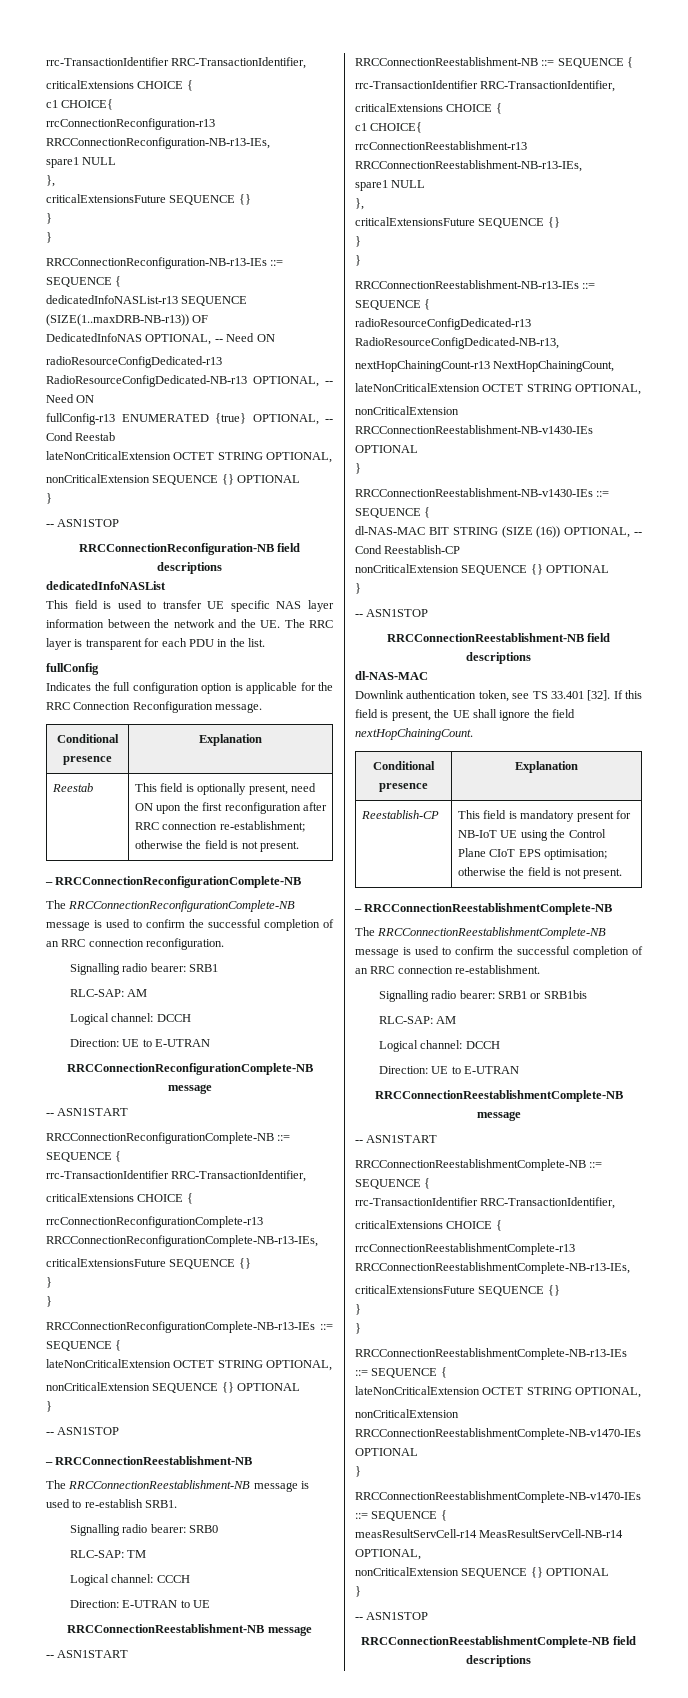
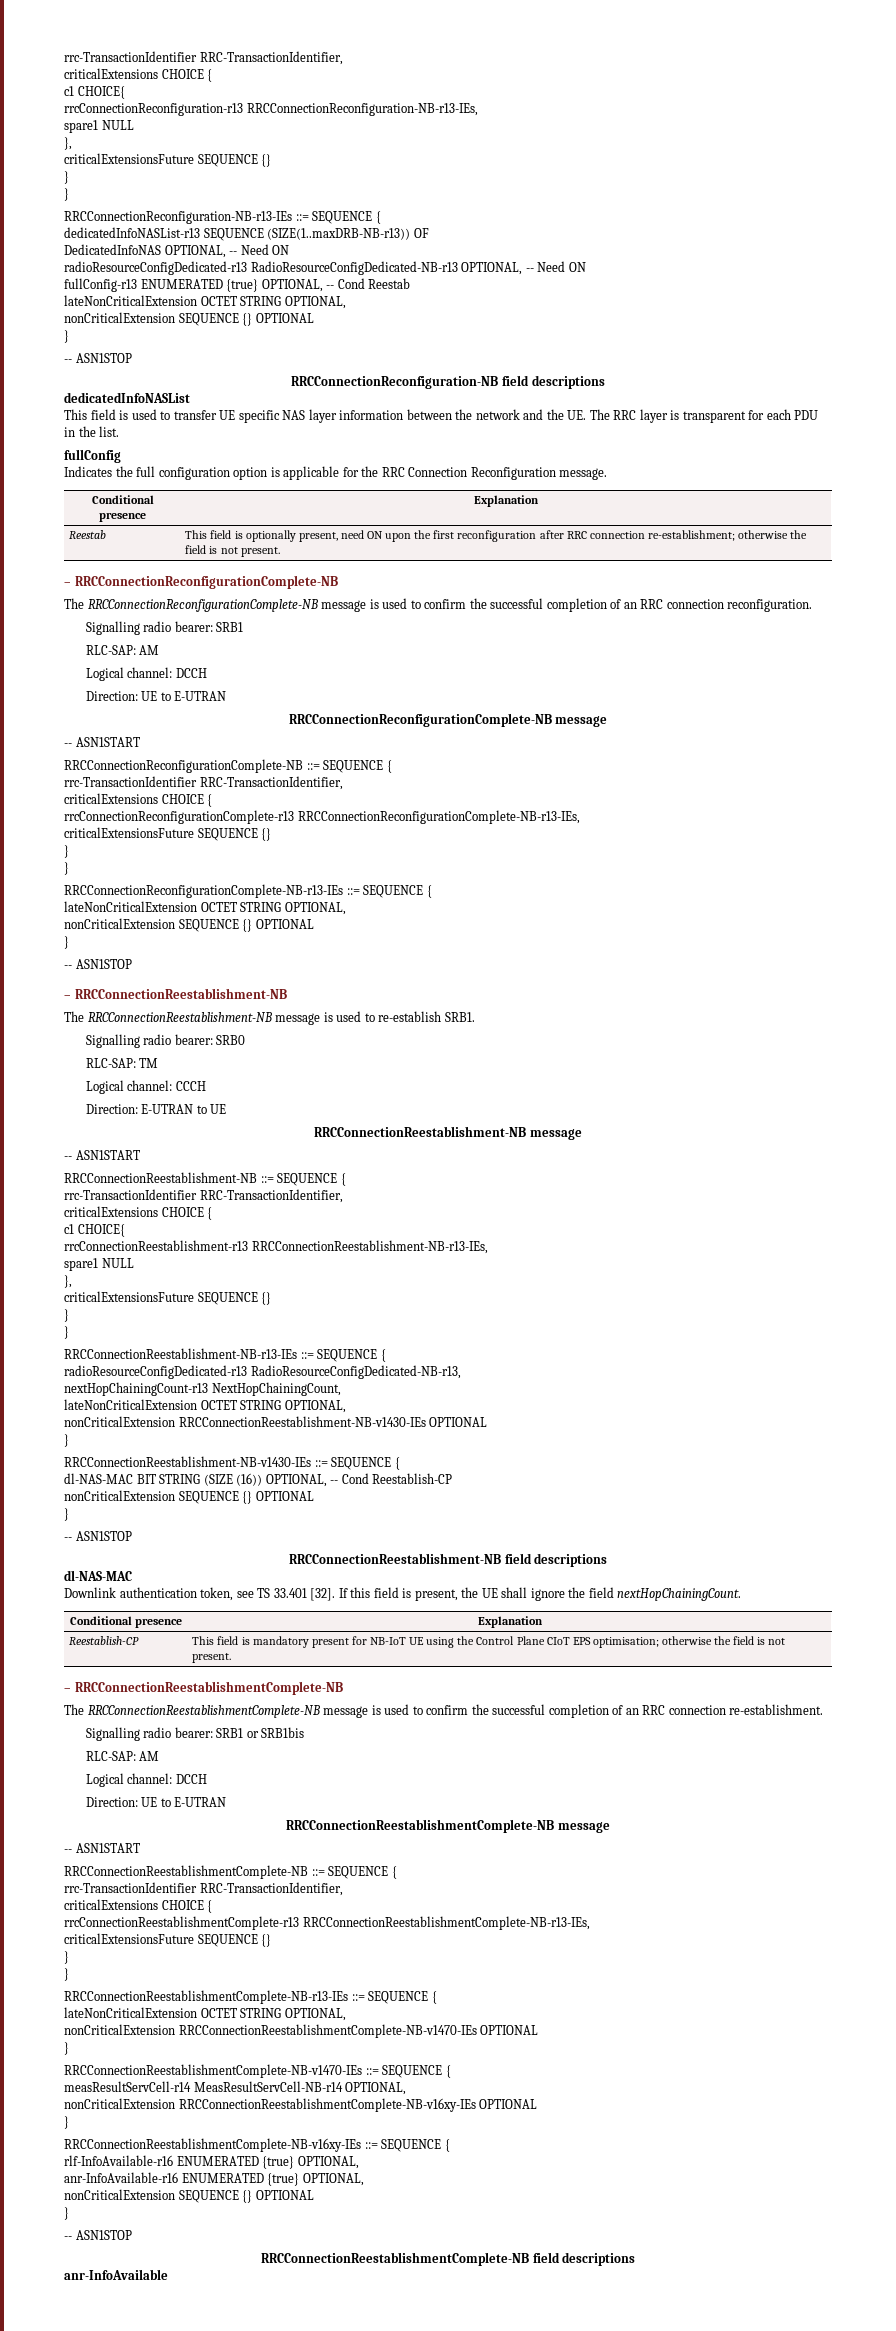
(421, 1554) none -> [64,2098,538,2112] [64,2116,69,2129] [64,2138,450,2152] [64,2155,359,2169] [64,2172,364,2186] // nonCriticalExtension RRCConnectionReestablishmentComplete-NB-v16xy-IEs OPTIONAL // } // RRCConnectionReestablishmentComplete-NB-v16xy-IEs ::= SEQUENCE { // rlf-InfoAvailable-r16 ENUMERATED {true} OPTIONAL, // anr-InfoAvailable-r16 ENUMERATED {true} OPTIONAL,
(531, 1661) none -> [64,2269,168,2280] // anr-InfoAvailable

